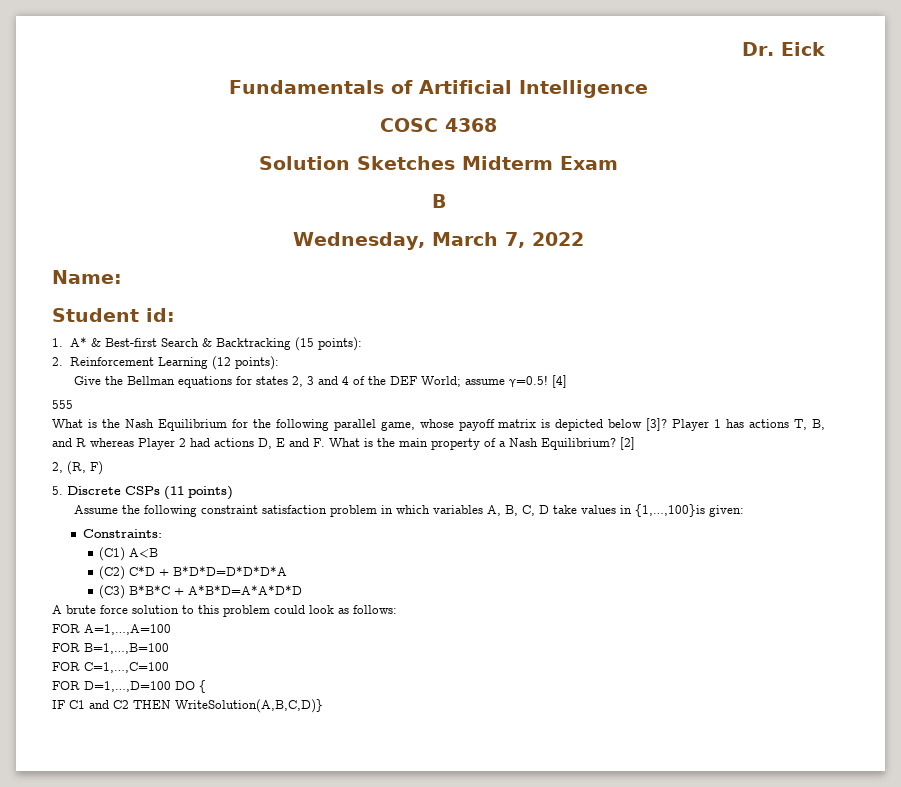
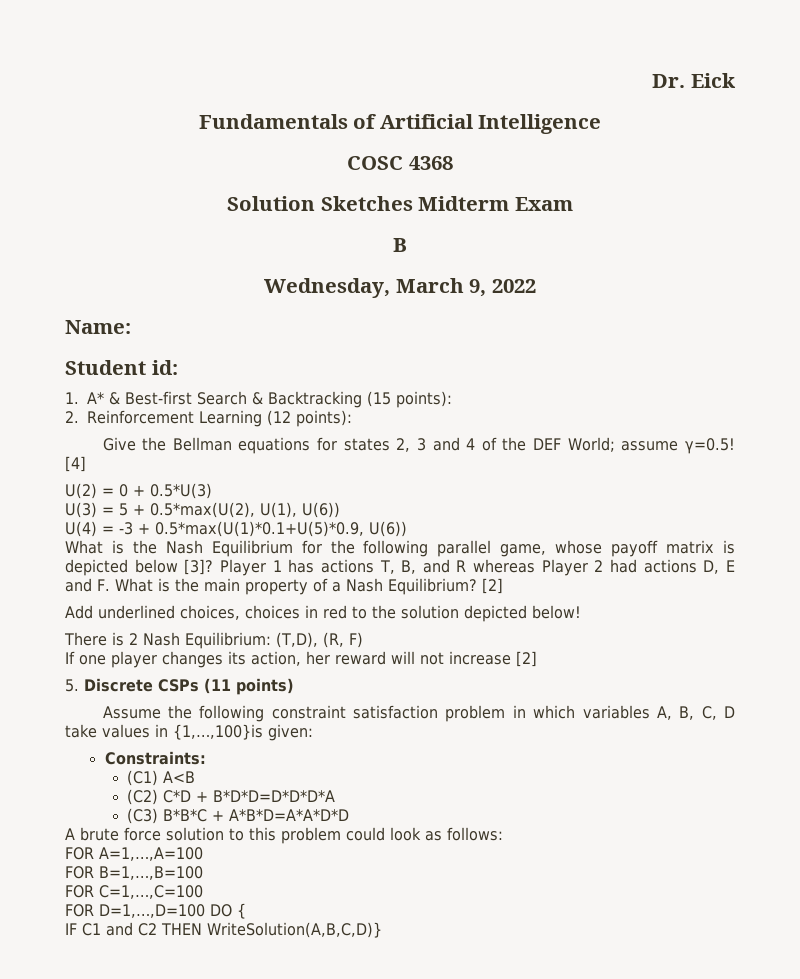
[504,232,525,248] 7, -> [469,279,487,297] 9,
[52,400,73,409] 555 -> [65,483,212,499] [65,502,340,518] [65,521,407,537] U(2) = 0 + 0.5*U(3) // U(3) = 5 + 0.5*max(U(2), U(1), U(6)) // U(4) = -3 + 0.5*max(U(1)*0.1+U(5)*0.9, U(6))
[52,461,103,475] 2, (R, F) -> [65,605,581,622] [64,632,363,649] [65,651,537,668] Add underlined choices, choices in red to the solution depicted below! // There is 2 Nash Equilibrium: (T,D), (R, F) // If one player changes its action, her reward will not increase [2]

